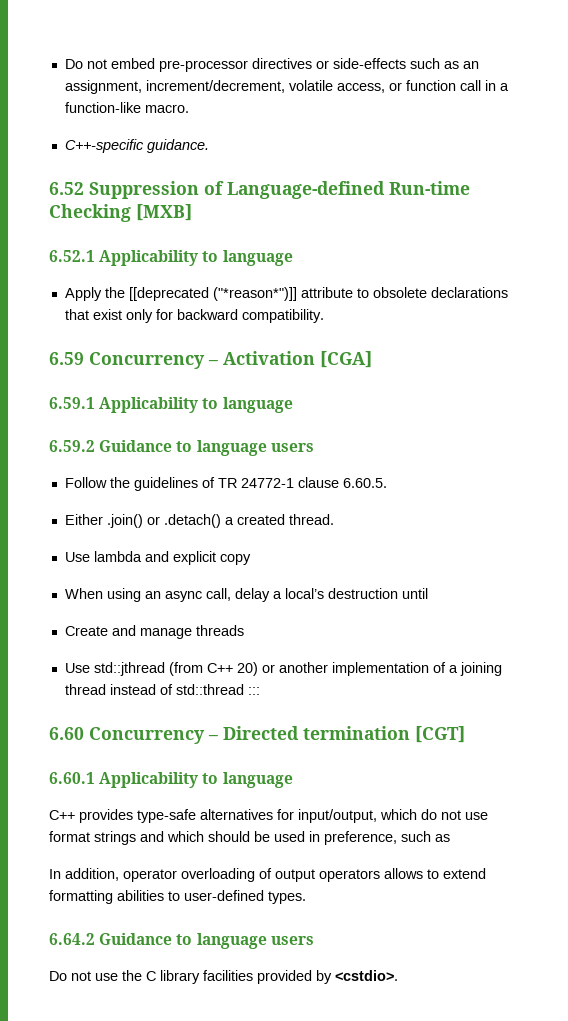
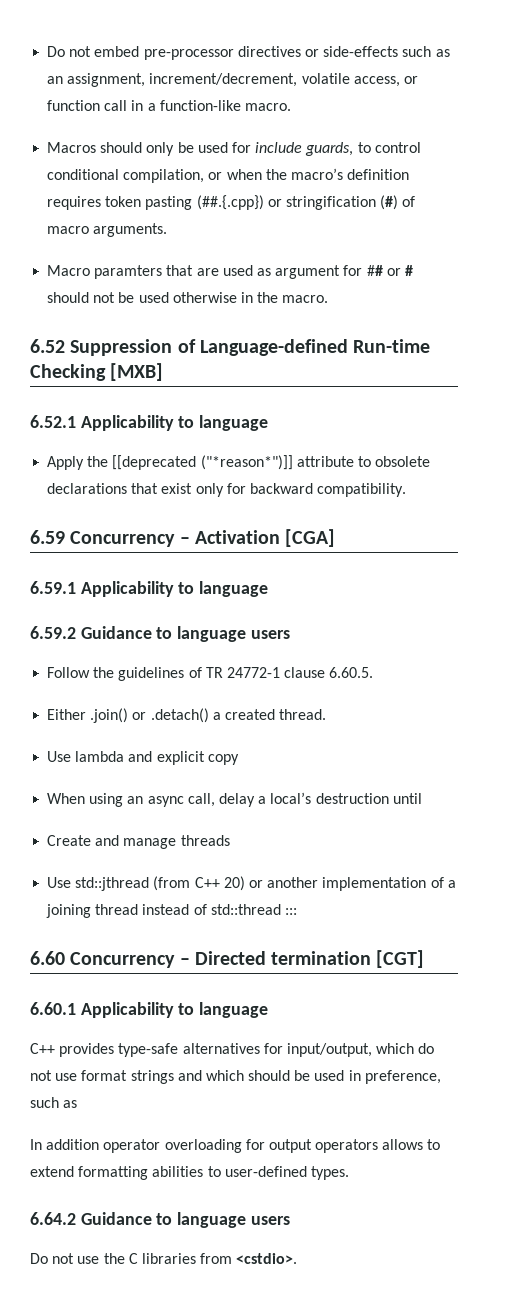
[64,139,209,153] C++-specific guidance. -> [47,142,421,156] [47,168,410,183] [47,195,416,210] [47,223,168,237] [47,265,413,279] [47,292,329,303] Macros should only be used for include guards, to control conditional compilation, or when the macro’s definition requires token pasting (##.{.cpp}) or stringification (#) of macro arguments. // Macro paramters that are used as argument for ## or # should not be used otherwise in the macro.
[65,868,119,881] addition, -> [46,1139,100,1150] addition
[259,868,272,879] of -> [245,1139,265,1150] for
[160,970,332,984] library facilities provided by -> [141,1253,233,1264] libraries from

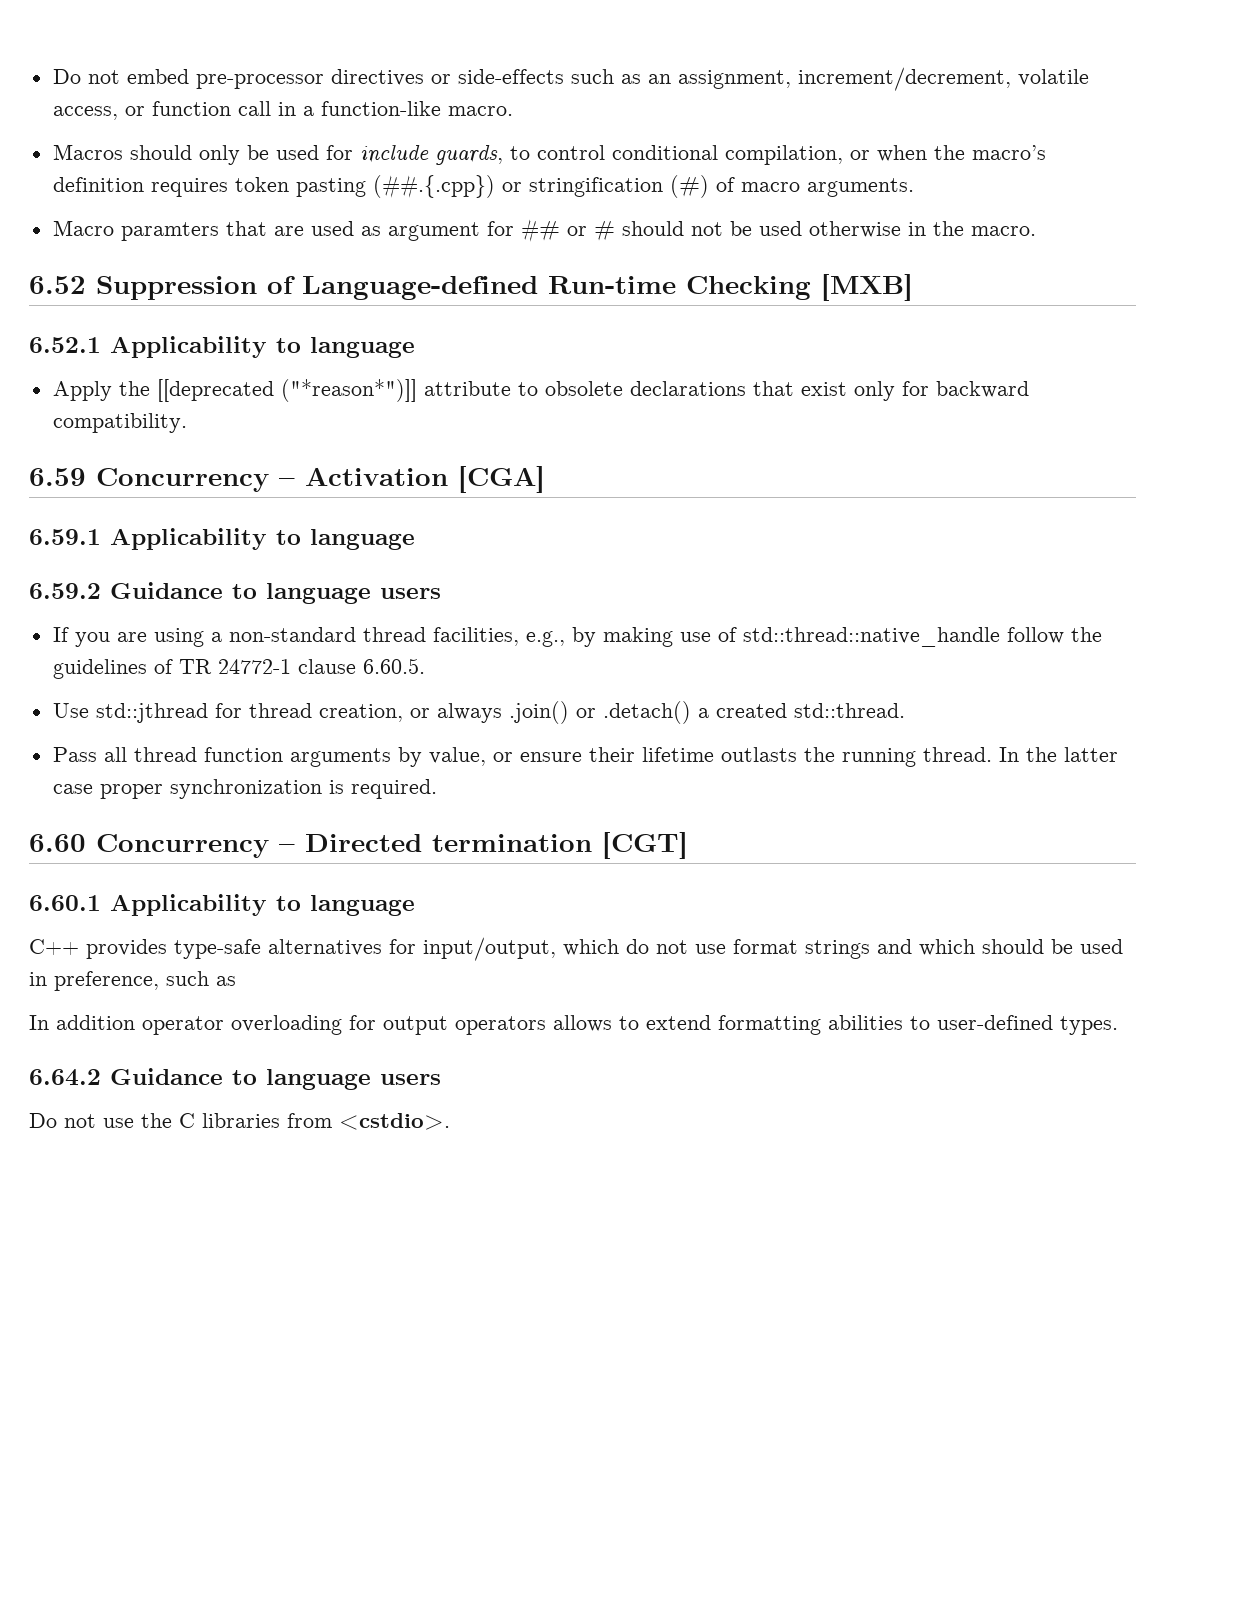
[47,667,91,678] Follow -> [52,627,1064,647] If you are using a non-standard thread facilities, e.g., by making use of std::thread::native_handle follow
[47,709,87,720] Either -> [52,703,502,723] Use std::jthread for thread creation, or always
[279,709,327,720] [47,751,239,765] [47,792,422,807] [47,835,230,849] [47,876,456,891] [46,904,297,918] thread. // Use lambda and explicit copy // When using an async call, delay a local’s destruction until // Create and manage threads // Use std::jthread (from C++ 20) or another implementation of a joining thread instead of std::thread ::: -> [793,703,905,718] [52,747,1118,767] [52,779,437,799] std::thread. // Pass all thread function arguments by value, or ensure their lifetime outlasts the running thread. In the latter case proper synchronization is required.

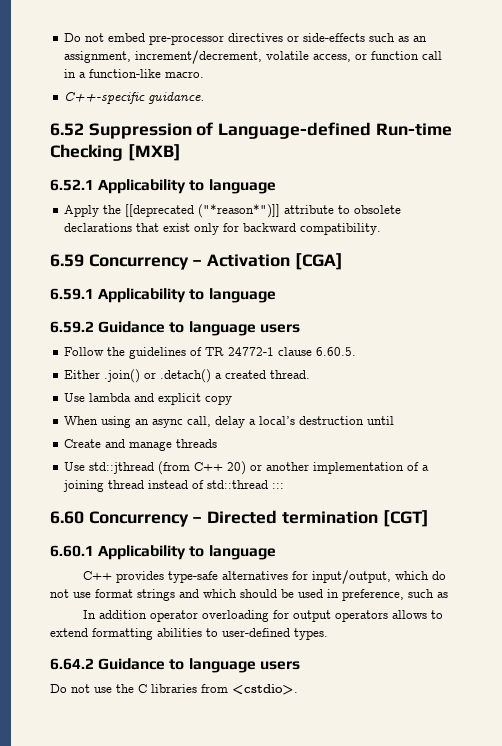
[52,144,1046,165] [52,175,914,198] [52,219,1036,242] Macros should only be used for include guards, to control conditional compilation, or when the macro’s definition requires token pasting (##.{.cpp}) or stringification (#) of macro arguments. // Macro paramters that are used as argument for ## or # should not be used otherwise in the macro. -> [64,92,205,104] C++-specific guidance.
[52,627,1064,647] If you are using a non-standard thread facilities, e.g., by making use of std::thread::native_handle follow -> [64,347,105,356] Follow
[52,703,502,723] Use std::jthread for thread creation, or always -> [64,370,101,379] Either
[793,703,905,718] [52,747,1118,767] [52,779,437,799] std::thread. // Pass all thread function arguments by value, or ensure their lifetime outlasts the running thread. In the latter case proper synchronization is required. -> [270,370,311,379] [64,393,233,405] [64,416,395,428] [64,439,218,451] [64,461,430,475] [63,480,285,492] thread. // Use lambda and explicit copy // When using an async call, delay a local’s destruction until // Create and manage threads // Use std::jthread (from C++ 20) or another implementation of a joining thread instead of std::thread :::

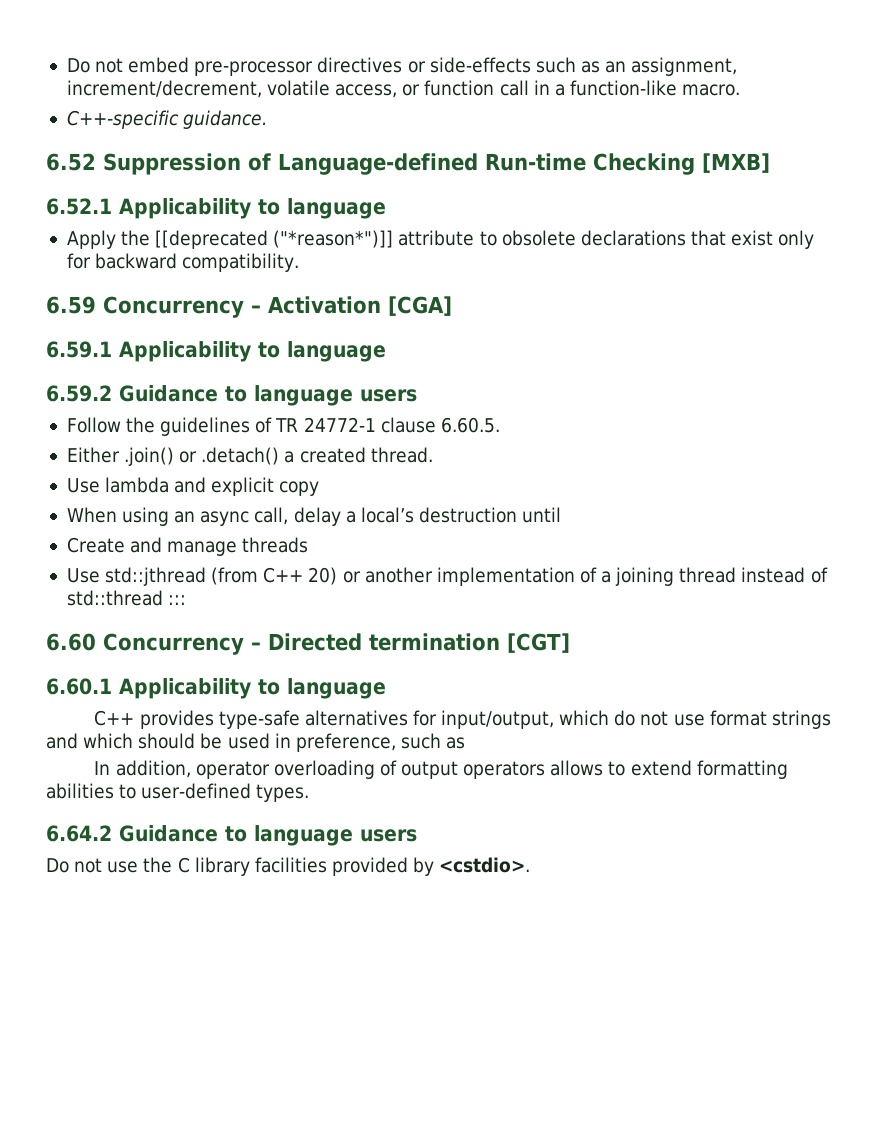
[99,610,148,619] addition -> [115,760,191,778] addition,
[273,610,290,619] for -> [379,760,397,776] of
[151,684,228,693] libraries from -> [194,857,435,876] library facilities provided by

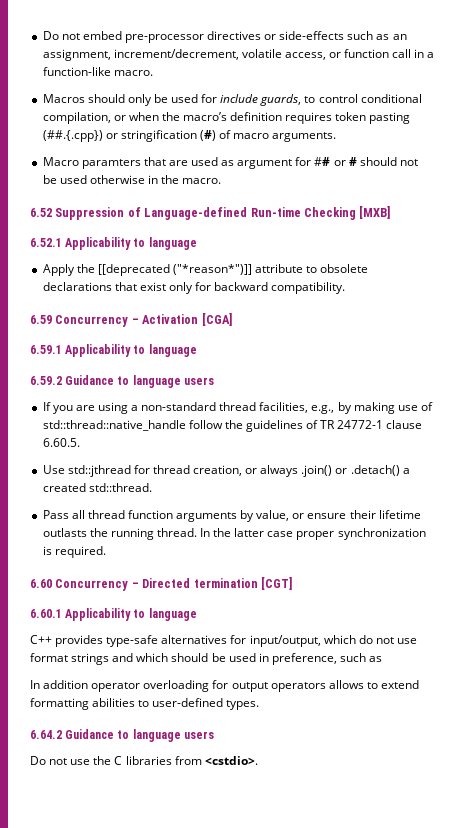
[66,110,268,129] C++-specific guidance. -> [42,94,422,106] [42,112,411,124] [42,130,337,142] [42,157,418,169] [42,175,222,184] Macros should only be used for include guards, to control conditional compilation, or when the macro’s definition requires token pasting (##.{.cpp}) or stringification (#) of macro arguments. // Macro paramters that are used as argument for ## or # should not be used otherwise in the macro.
[66,417,121,433] Follow -> [42,402,433,414] [42,420,223,431] If you are using a non-standard thread facilities, e.g., by making use of std::thread::native_handle follow
[66,447,120,463] Either -> [42,465,299,477] Use std::jthread for thread creation, or always
[370,447,433,463] [66,477,320,496] [66,507,562,526] [66,537,309,556] [66,567,828,586] [66,590,187,606] thread. // Use lambda and explicit copy // When using an async call, delay a local’s destruction until // Create and manage threads // Use std::jthread (from C++ 20) or another implementation of a joining thread instead of std::thread ::: -> [88,483,152,492] [42,510,421,522] [42,528,426,540] [42,546,106,558] std::thread. // Pass all thread function arguments by value, or ensure their lifetime outlasts the running thread. In the latter case proper synchronization is required.
[115,760,191,778] addition, -> [43,680,89,689] addition
[379,760,397,776] of -> [212,680,229,689] for
[194,857,435,876] library facilities provided by -> [125,756,202,765] libraries from

